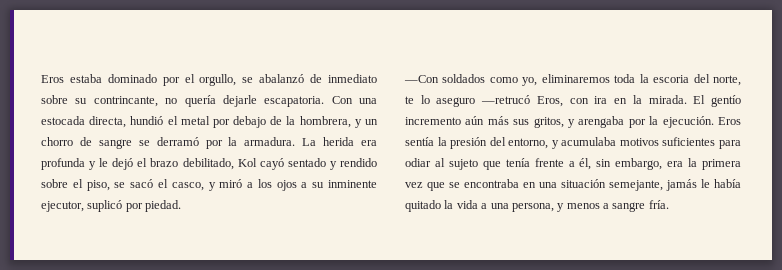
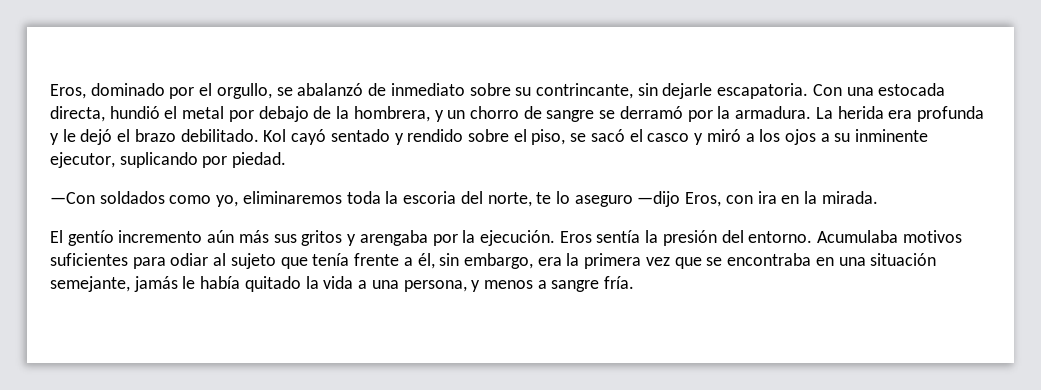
[41,74,102,83] Eros estaba -> [50,84,86,99] Eros,
[165,95,216,107] no quería -> [637,83,658,96] sin
[182,158,234,170] debilitado, -> [180,129,259,142] debilitado.
[171,182,204,191] casco, -> [647,133,690,142] casco
[87,200,123,212] suplicó -> [119,152,198,168] suplicando
[481,95,531,104] —retrucó -> [637,191,681,207] —dijo
(687, 99) none -> (878, 197) //
[533,117,564,128] gritos, -> [301,230,343,246] gritos
[508,137,617,149] entorno, y acumulaba -> [748,230,899,243] entorno. Acumulaba

